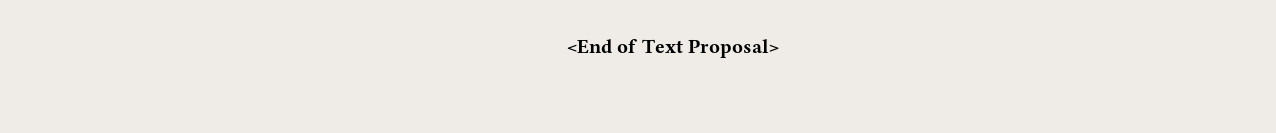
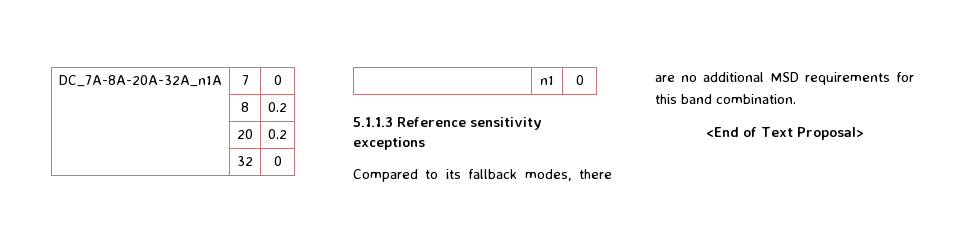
(566, 46) none -> [59,75,222,87] [241,75,249,85] [273,75,282,85] [241,102,249,112] [268,102,287,112] [237,129,253,139] [268,129,287,139] [237,156,253,166] [273,156,282,166] [540,76,554,85] [575,75,584,85] [353,117,542,130] [353,137,425,150] [353,169,612,182] [655,72,914,85] [655,94,796,104] DC_7A-8A-20A-32A_n1A | 7 | 0 // | 8 | 0.2 // | 20 | 0.2 // | 32 | 0 // | n1 | 0 // 5.1.1.3 Reference sensitivity exceptions // Compared to its fallback modes, there are no additional MSD requirements for this band combination. //

